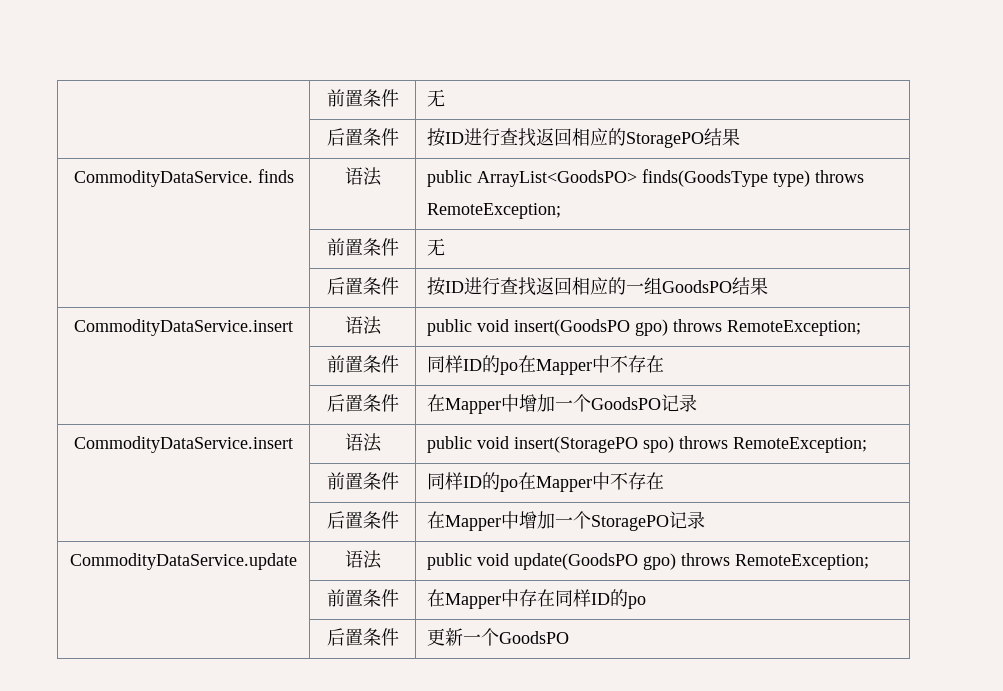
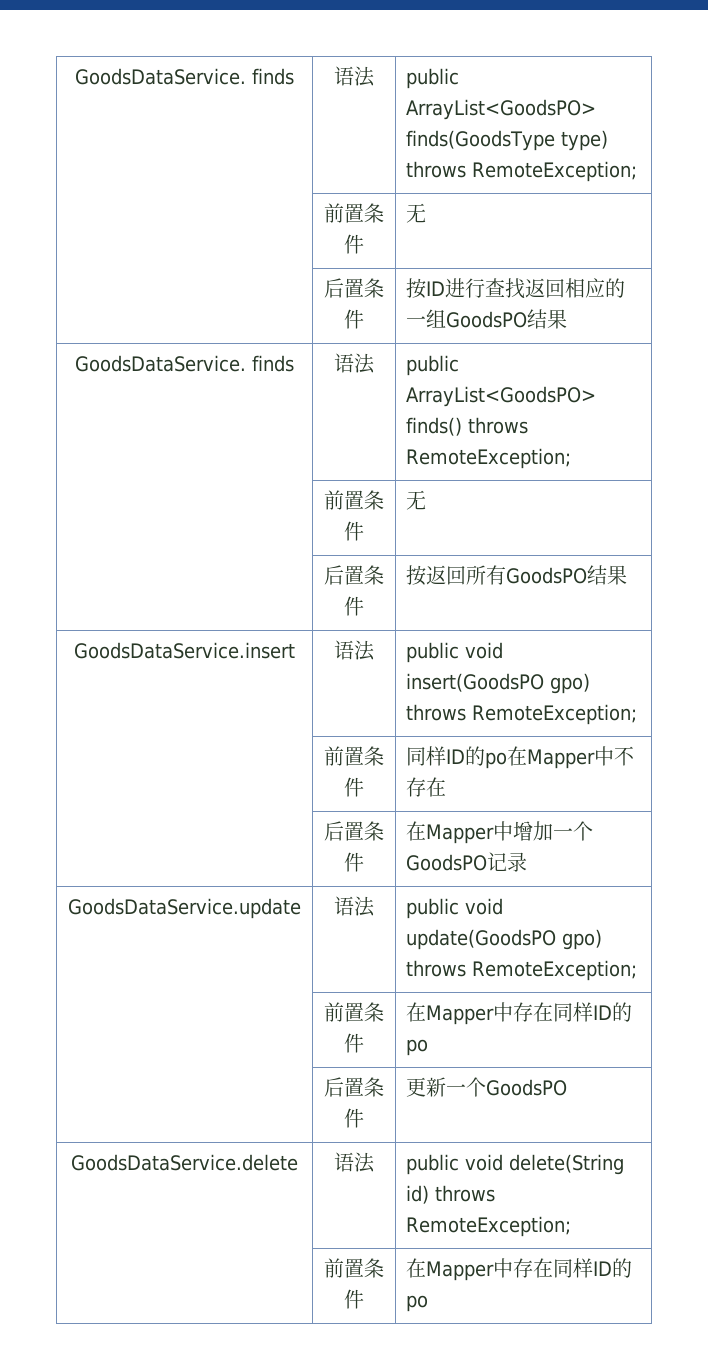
[326,89,399,107] [427,89,446,107] [326,128,399,146] [427,128,741,148] [73,170,253,187] | 前置条件 | 无 // | 后置条件 | 按ID进行查找返回相应的StoragePO结果 // CommodityDataService. -> [75,68,246,85] GoodsDataService.
[74,319,293,336] CommodityDataService.insert -> [75,355,294,372] [334,353,375,374] [406,355,460,376] [406,386,597,407] [406,417,529,436] [406,448,572,469] [324,490,384,510] [344,521,364,541] [406,490,427,510] [324,565,384,585] [344,596,364,616] [406,565,628,586] [74,642,295,659] GoodsDataService. finds | 语法 | public ArrayList<GoodsPO> finds() throws RemoteException; // | 前置条件 | 无 // | 后置条件 | 按返回所有GoodsPO结果 // GoodsDataService.insert
[74,436,293,453] [344,433,382,452] [427,436,868,453] [326,472,399,490] [427,472,665,492] [326,511,399,529] [427,511,706,531] [70,553,297,570] CommodityDataService.insert | 语法 | public void insert(StoragePO spo) throws RemoteException; // | 前置条件 | 同样ID的po在Mapper中不存在 // | 后置条件 | 在Mapper中增加一个StoragePO记录 // CommodityDataService.update -> [68,898,301,919] GoodsDataService.update
(570, 637) none -> [71,1154,298,1171] [334,1152,375,1173] [406,1154,625,1175] [406,1185,496,1204] [406,1216,572,1237] [324,1258,384,1278] [344,1289,364,1309] [406,1258,633,1281] [406,1295,429,1312] // GoodsDataService.delete | 语法 | public void delete(String id) throws RemoteException; // | 前置条件 | 在Mapper中存在同样ID的po

